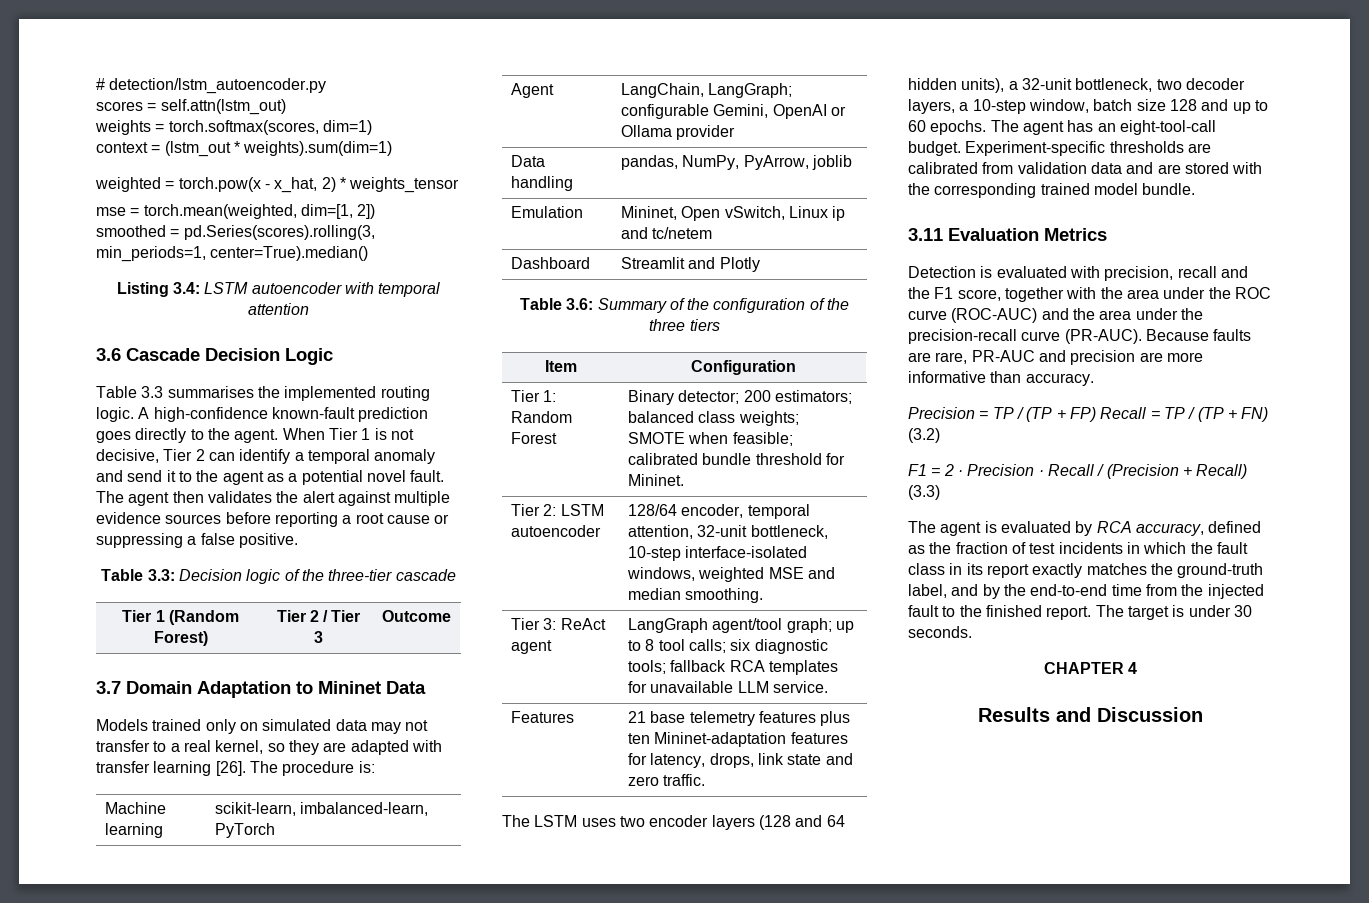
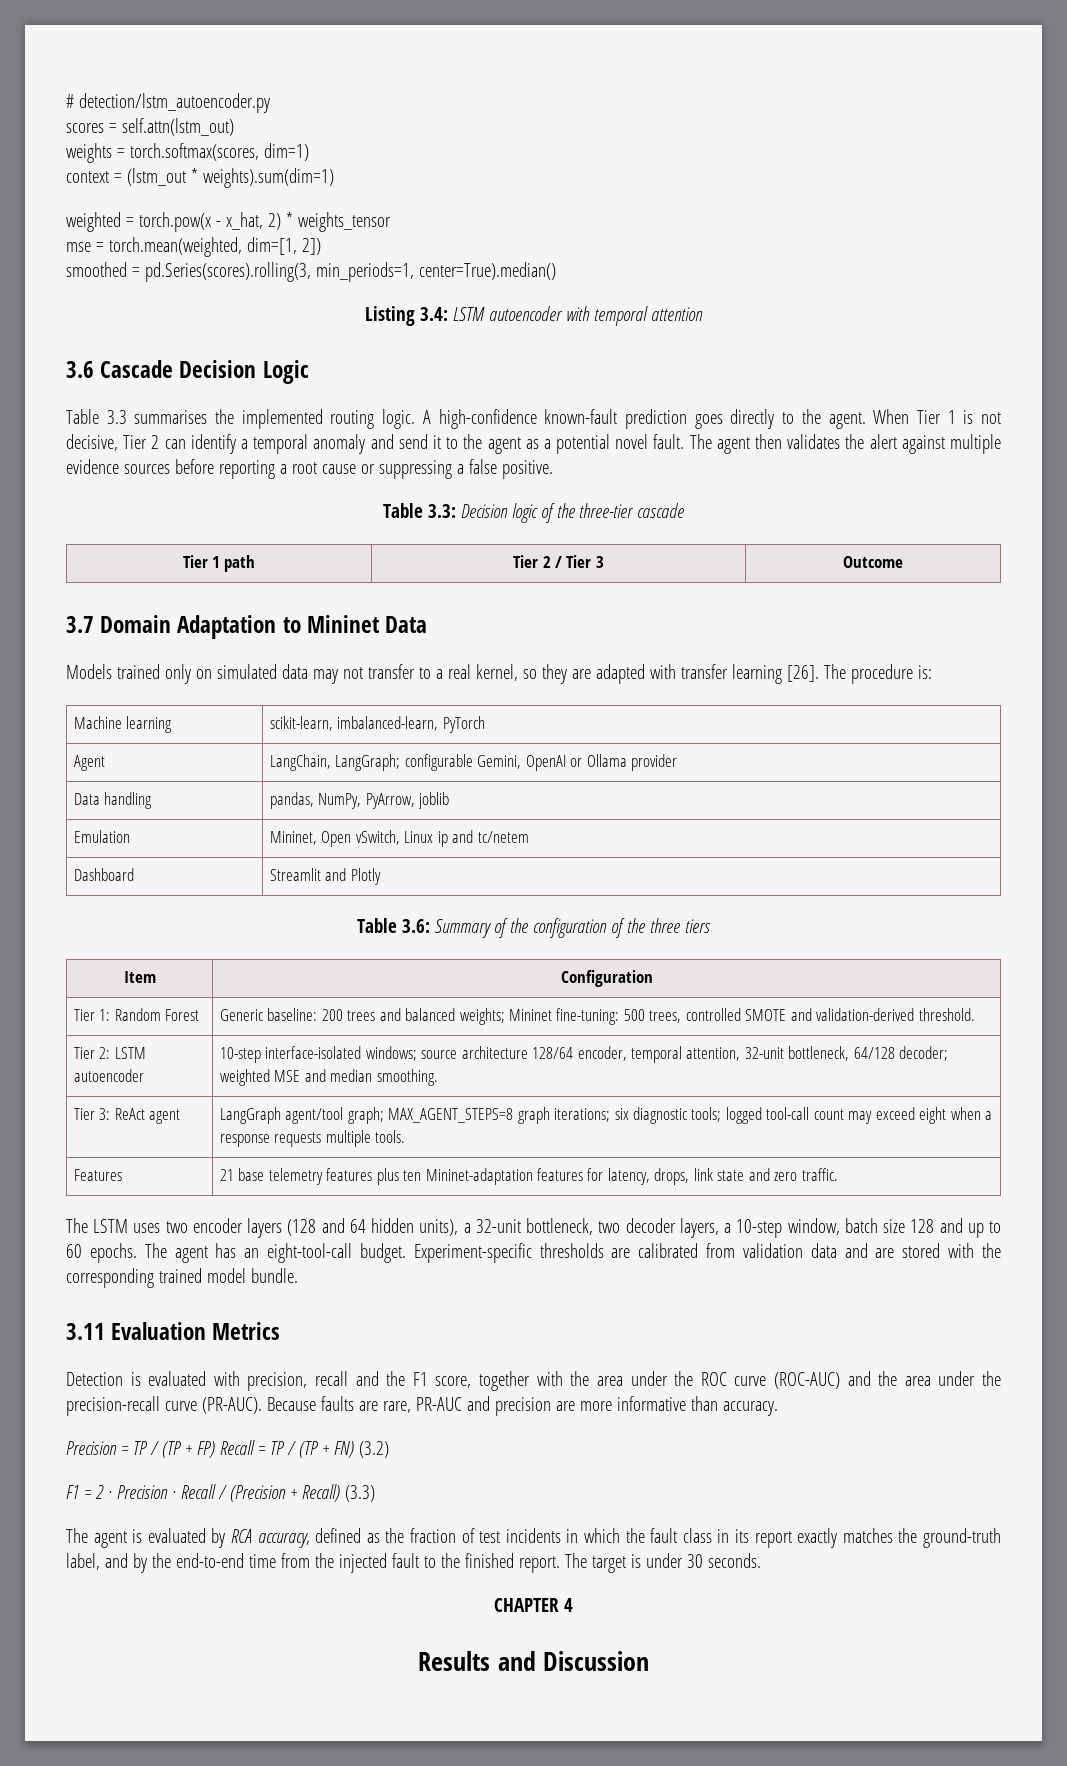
[168,610,239,625] [153,631,208,646] (Random Forest) -> [224,555,256,572] path
[627,390,852,405] [627,411,799,426] [627,432,793,446] [627,453,845,465] [627,474,684,486] Binary detector; 200 estimators; balanced class weights; SMOTE when feasible; calibrated bundle threshold for Mininet. -> [219,1008,975,1025] Generic baseline: 200 trees and balanced weights; Mininet fine-tuning: 500 trees, controlled SMOTE and validation-derived threshold.
(601, 531) none -> [219,1046,528,1063] 10-step interface-isolated windows; source architecture
[627,546,808,561] [626,567,695,581] 10-step interface-isolated windows, -> [853,1046,949,1061] 64/128 decoder;
[835,621,854,633] [627,639,828,654] [627,660,838,675] [627,681,828,693] up to 8 tool calls; six diagnostic tools; fallback RCA templates for unavailable LLM service. -> [388,1107,993,1124] [219,1130,406,1147] MAX_AGENT_STEPS=8 graph iterations; six diagnostic tools; logged tool-call count may exceed eight when a response requests multiple tools.

